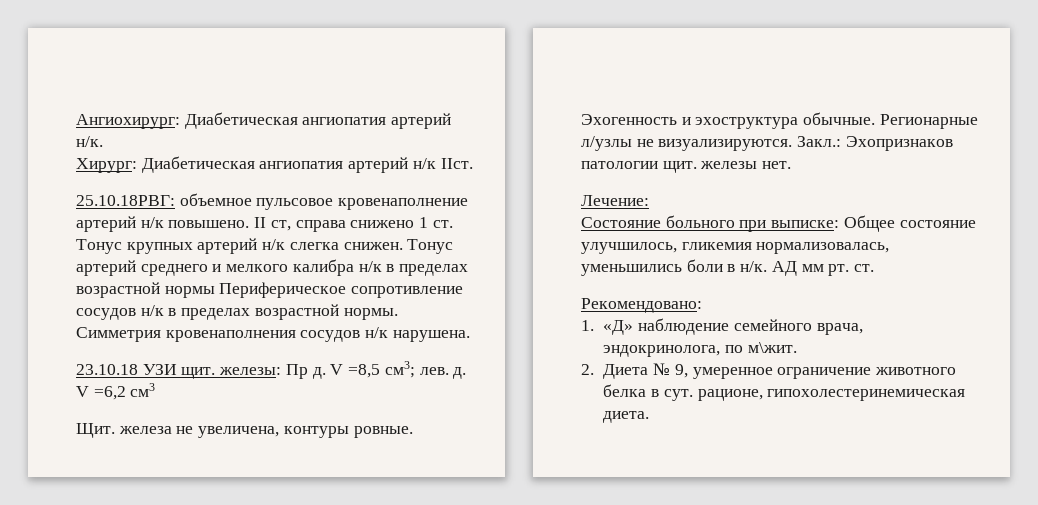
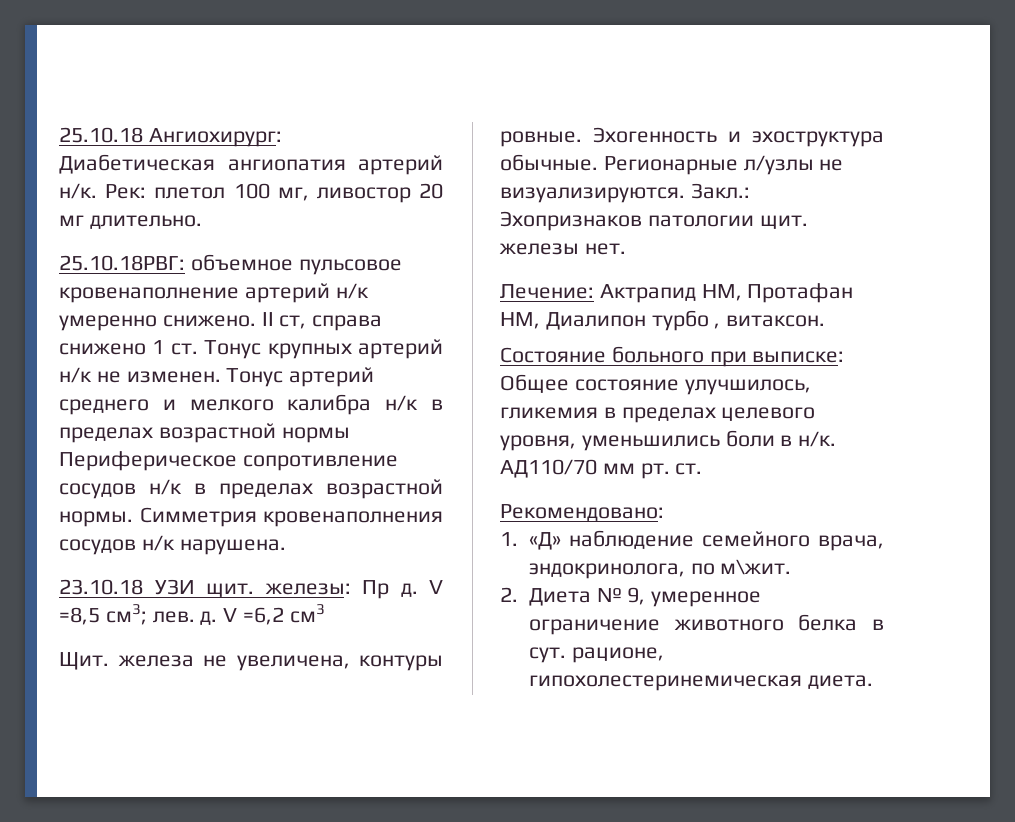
(76, 121) none -> [59,127,143,143] 25.10.18
[76,156,473,173] // Хирург: Диабетическая ангиопатия артерий н/к IIcт. -> [105,183,443,203] [59,215,202,229] Рек: плетол 100 мг, ливостор 20 мг длительно.
[168,220,250,228] повышено. -> [59,315,256,331] умеренно снижено.
[289,242,403,250] слегка снижен. -> [96,371,221,383] не изменен.
(649, 200) none -> [599,283,854,303] [500,310,826,331] Актрапид НМ, Протафан НМ, Диалипон турбо , витаксон.
[756,242,890,254] нормализовалась, -> [603,407,816,423] [500,435,576,451] в пределах целевого уровня,
[771,261,797,276] АД -> [500,459,597,478] АД110/70

